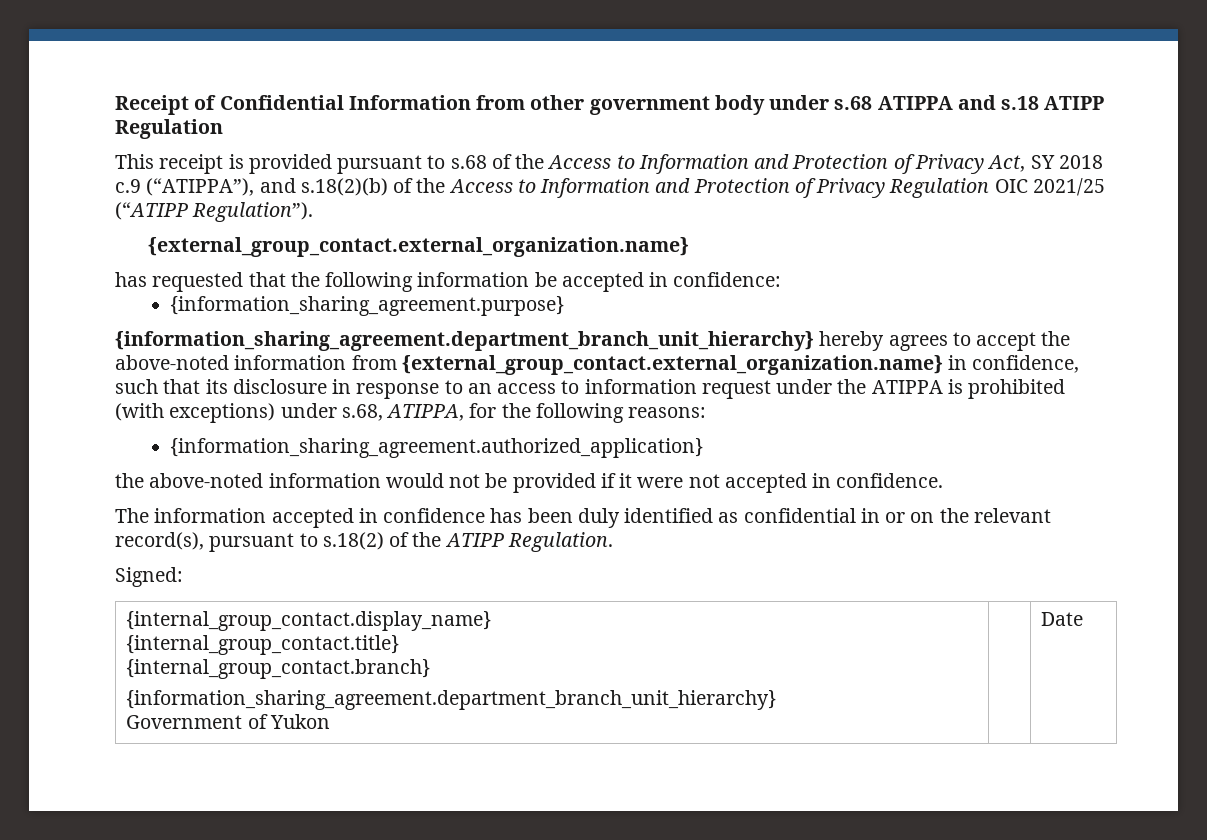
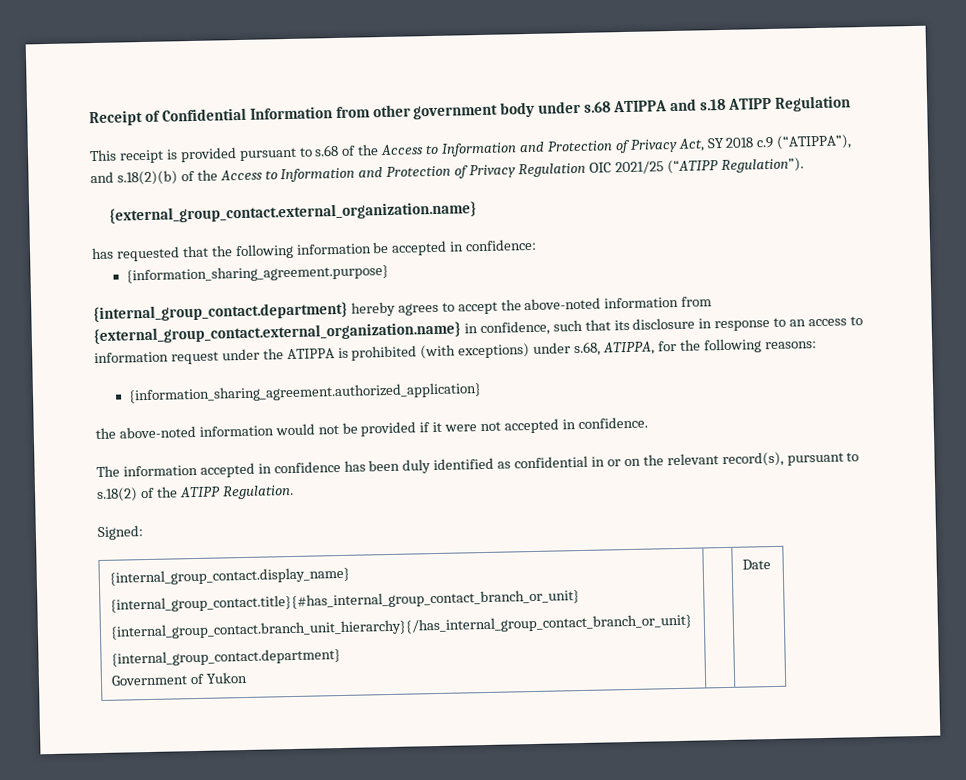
[115,331,814,351] {information_sharing_agreement.department_branch_unit_hierarchy} -> [93,301,348,323] {internal_group_contact.department}
[126,635,400,655] [126,659,431,679] [126,690,777,710] {internal_group_contact.title} // {internal_group_contact.branch} // {information_sharing_agreement.department_branch_unit_hierarchy} -> [110,589,581,613] [110,613,693,640] [111,647,342,667] {internal_group_contact.title}{#has_internal_group_contact_branch_or_unit} // {internal_group_contact.branch_unit_hierarchy}{/has_internal_group_contact_branch_or_unit} // {internal_group_contact.department}

